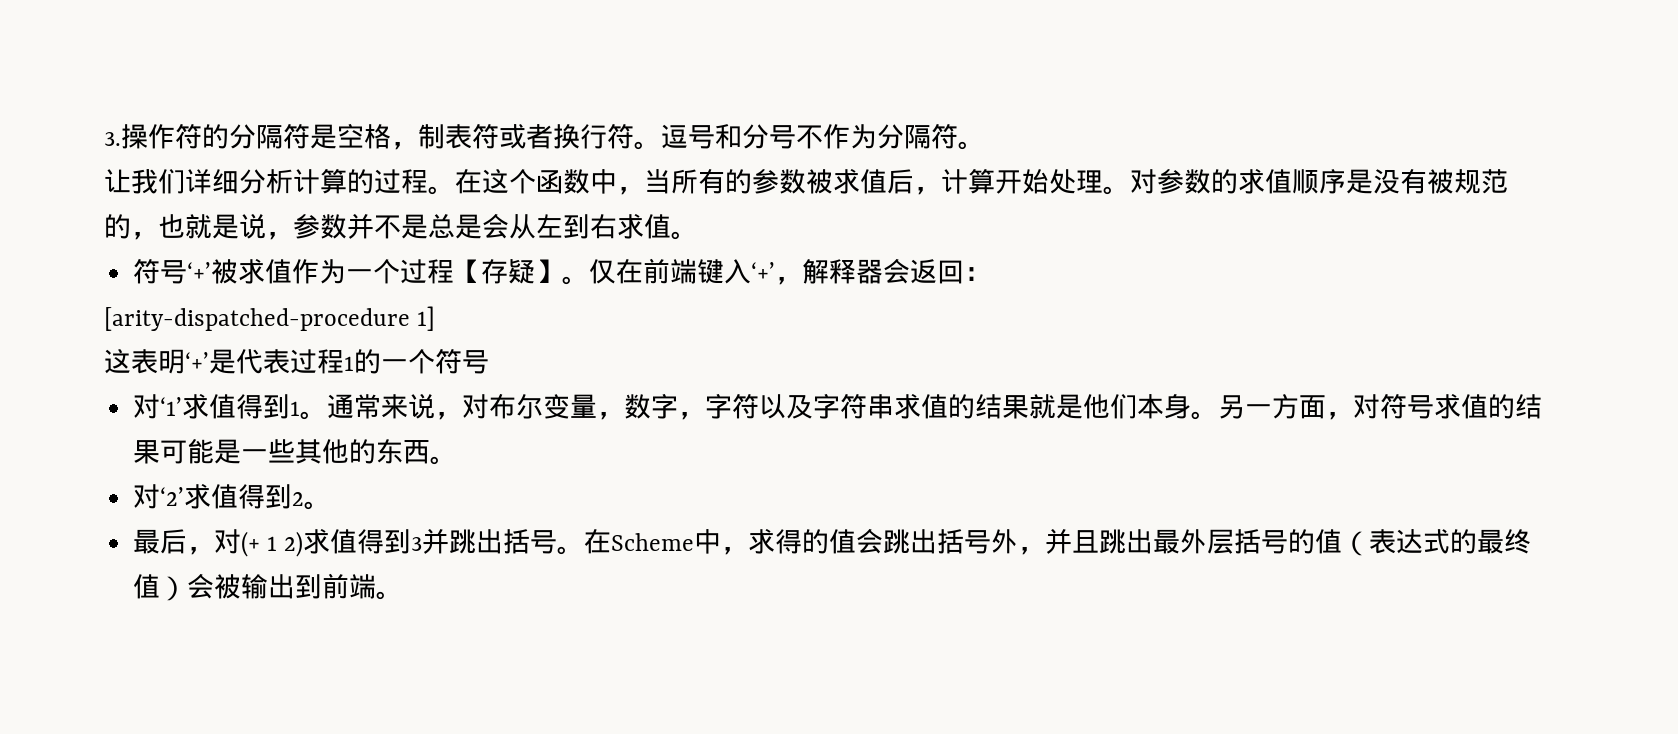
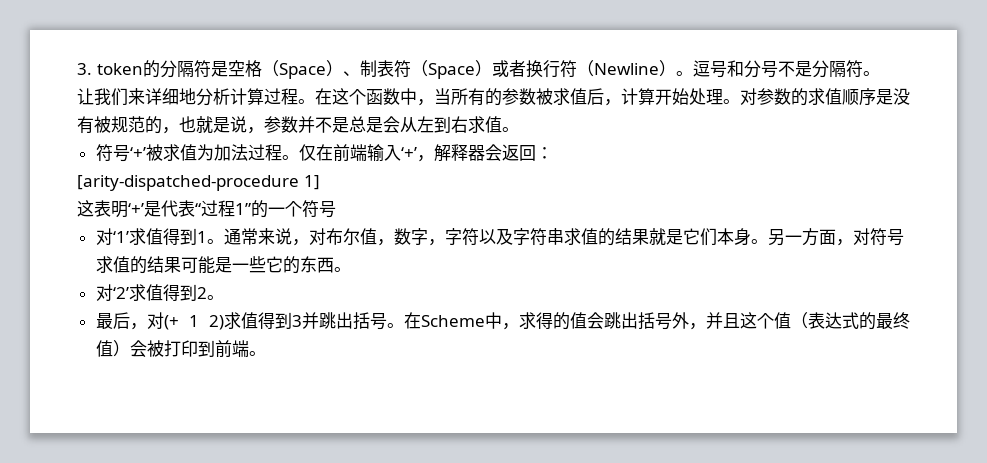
[121,123,202,149] 操作符 -> [96,63,143,75] token
[391,123,499,150] ，制表符 -> [261,60,492,79] （Space）、制表符（Space）
(634, 136) none -> [576,60,676,77] （Newline）
[823,124,877,149] 作为 -> [794,61,812,77] 是
[185,169,239,194] 详细 -> [128,88,196,105] 来详细地
[347,169,374,194] 的 -> (264, 96) none
[292,259,563,284] 作为一个过程【存疑】 -> [196,144,282,161] 为加法过程
[697,259,725,284] 键 -> [366,144,384,162] 输
[290,349,354,374] 过程1 -> [195,200,251,217] “过程1”
[543,394,598,419] 变量 -> [359,228,377,245] 值
[1083,394,1111,419] 他 -> [682,228,700,245] 它
[295,439,350,464] 其他 -> [265,256,283,273] 它
[1099,529,1316,554] 跳出最外层括号的 -> [740,312,774,329] 这个
[241,574,296,599] 输出 -> [163,340,198,357] 打印

